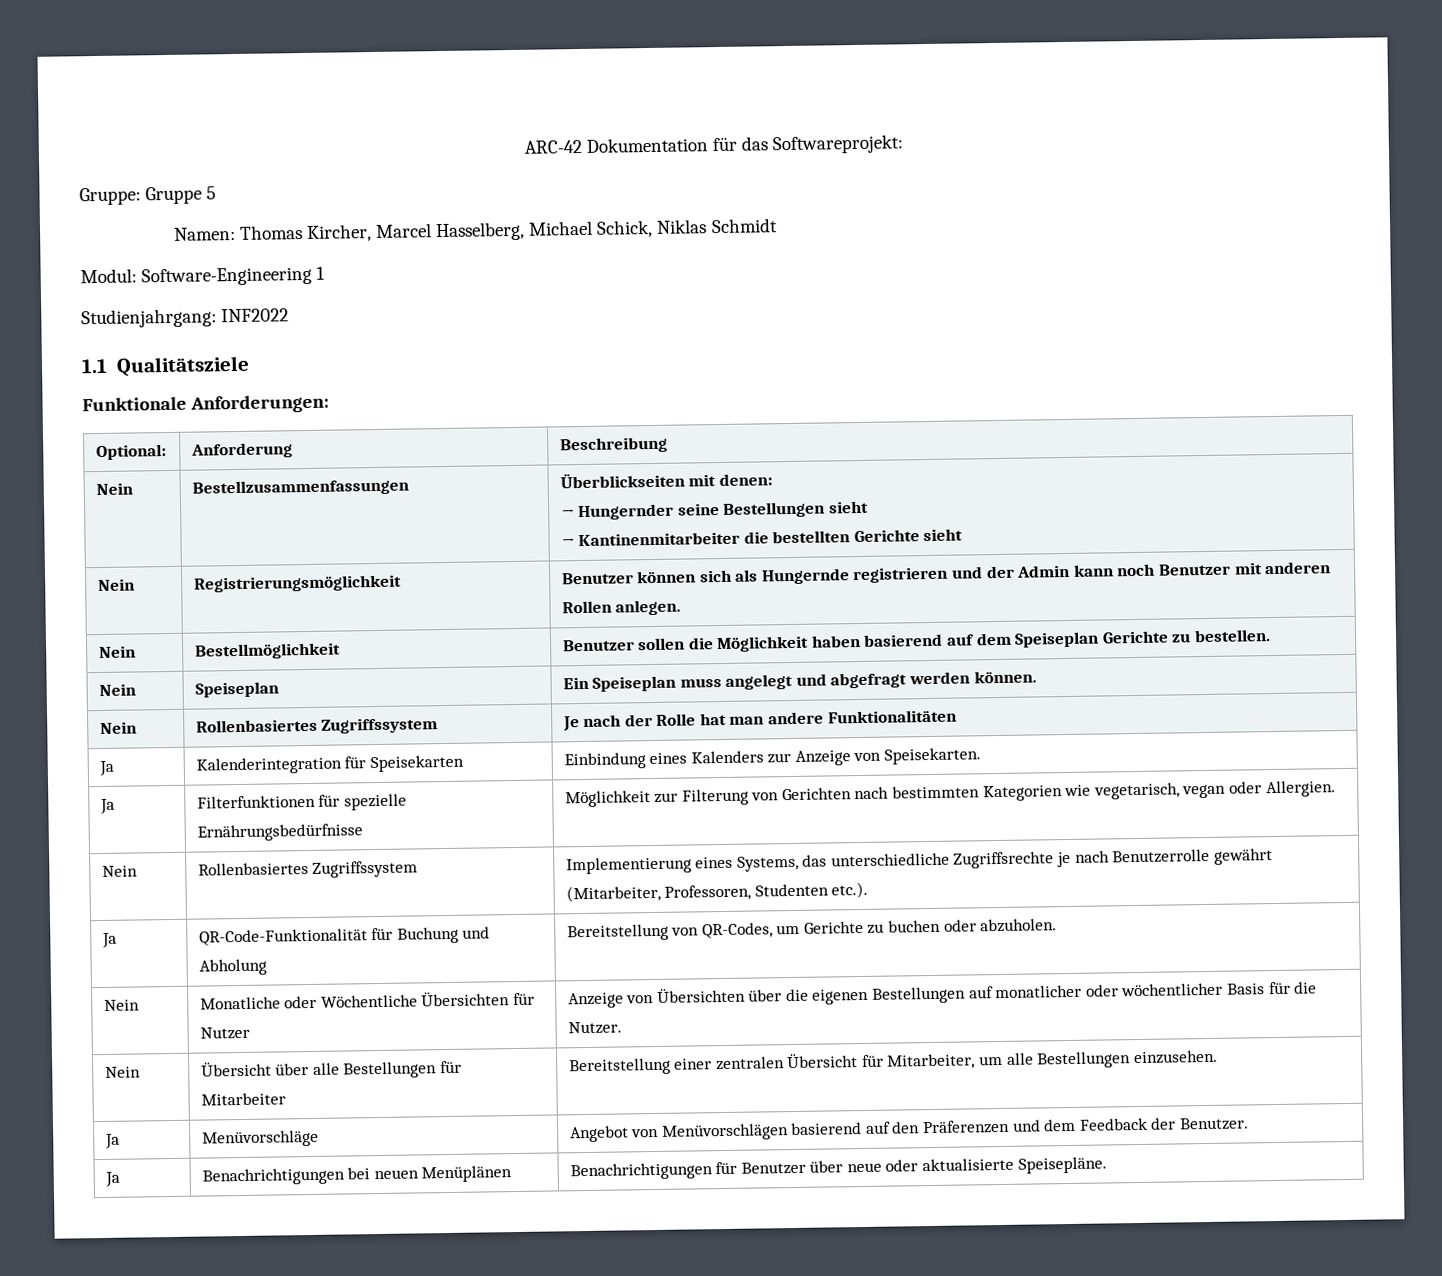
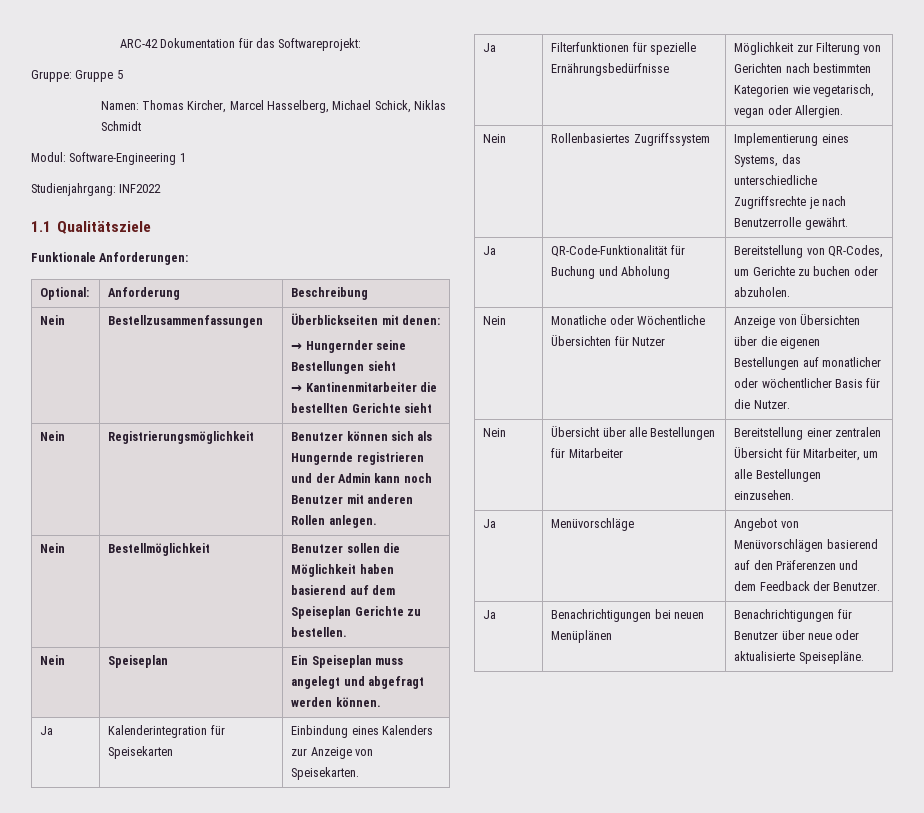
[99,721,137,735] [195,717,439,734] [562,709,957,732] // Nein | Rollenbasiertes Zugriffssystem | Je nach der Rolle hat man andere Funktionalitäten -> (381, 702) none
[1213,848,1273,865] [565,881,869,903] gewährt (Mitarbeiter, Professoren, Studenten etc.). -> [804,217,848,230] gewährt.

